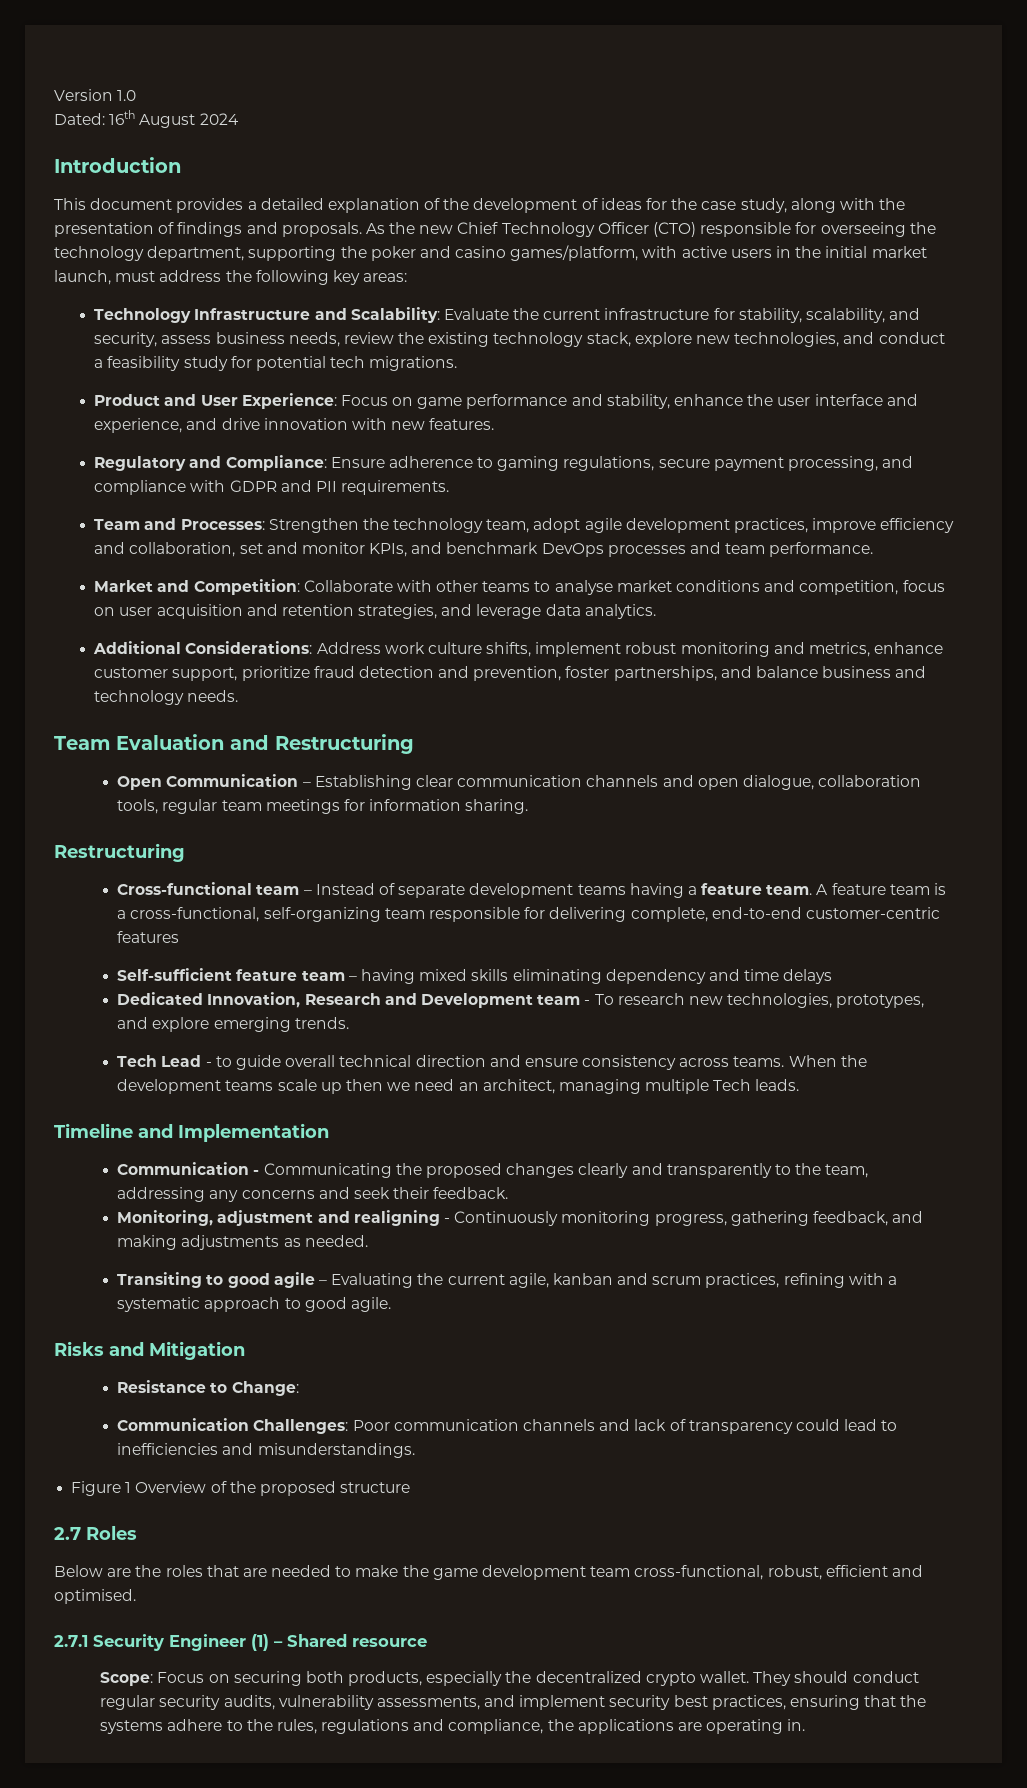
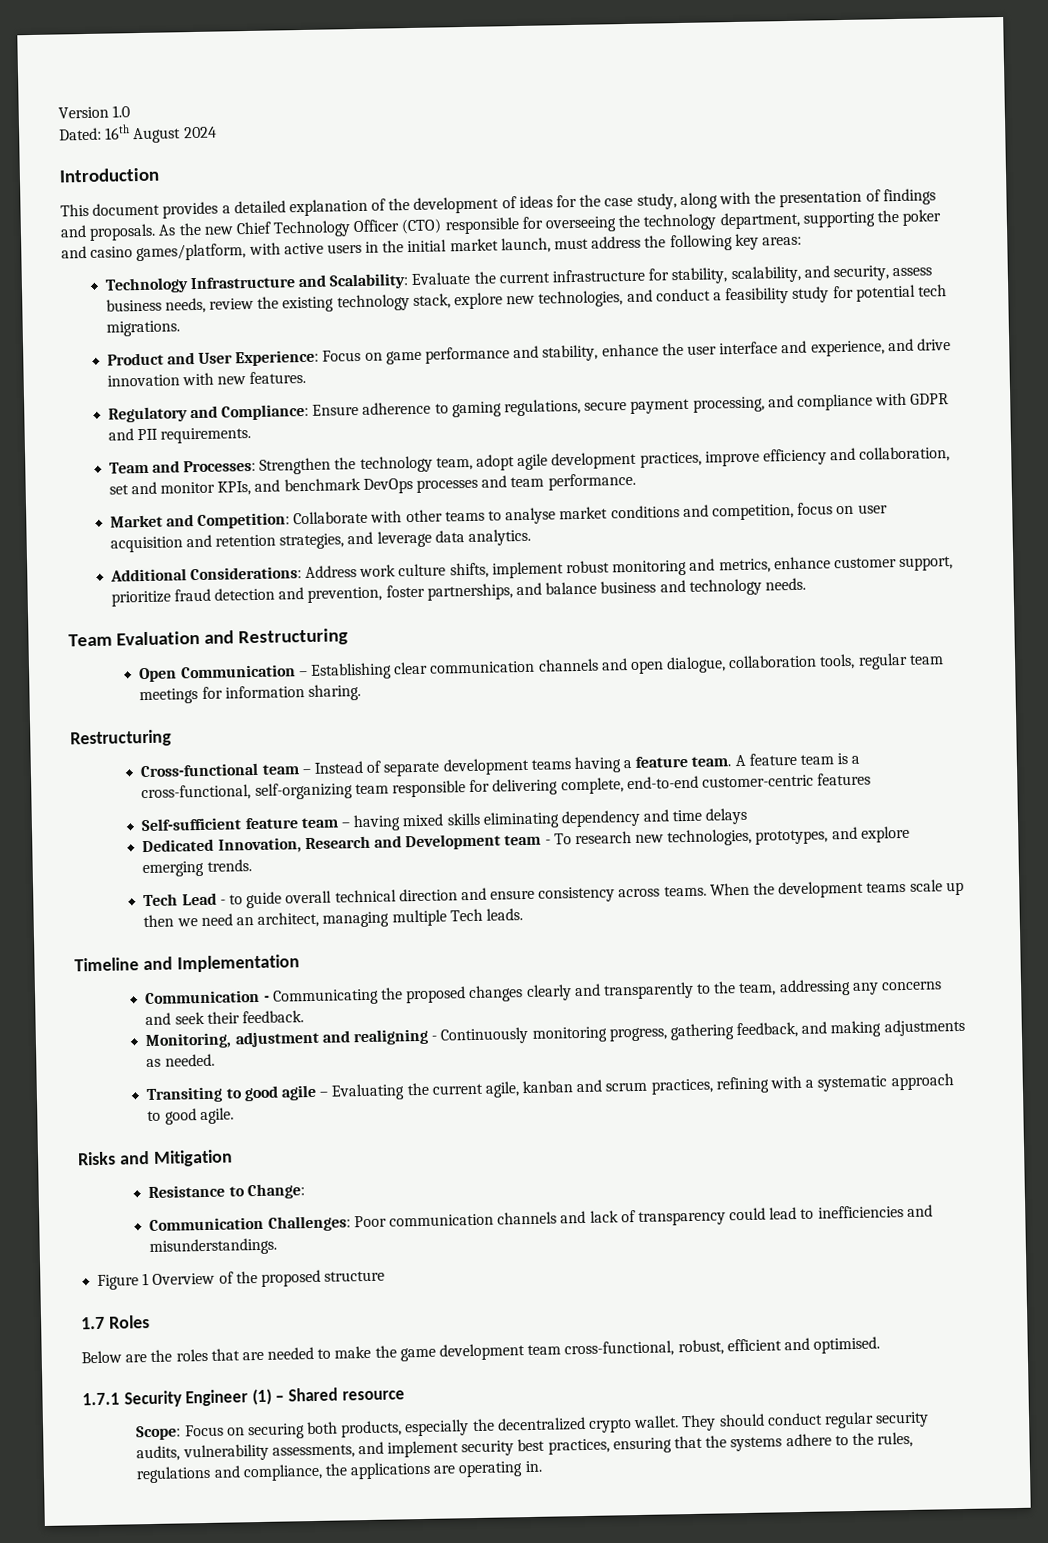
[54,1527,81,1540] 2.7 -> [81,1316,105,1330] 1.7
[54,1635,88,1647] 2.7.1 -> [82,1392,120,1406] 1.7.1

